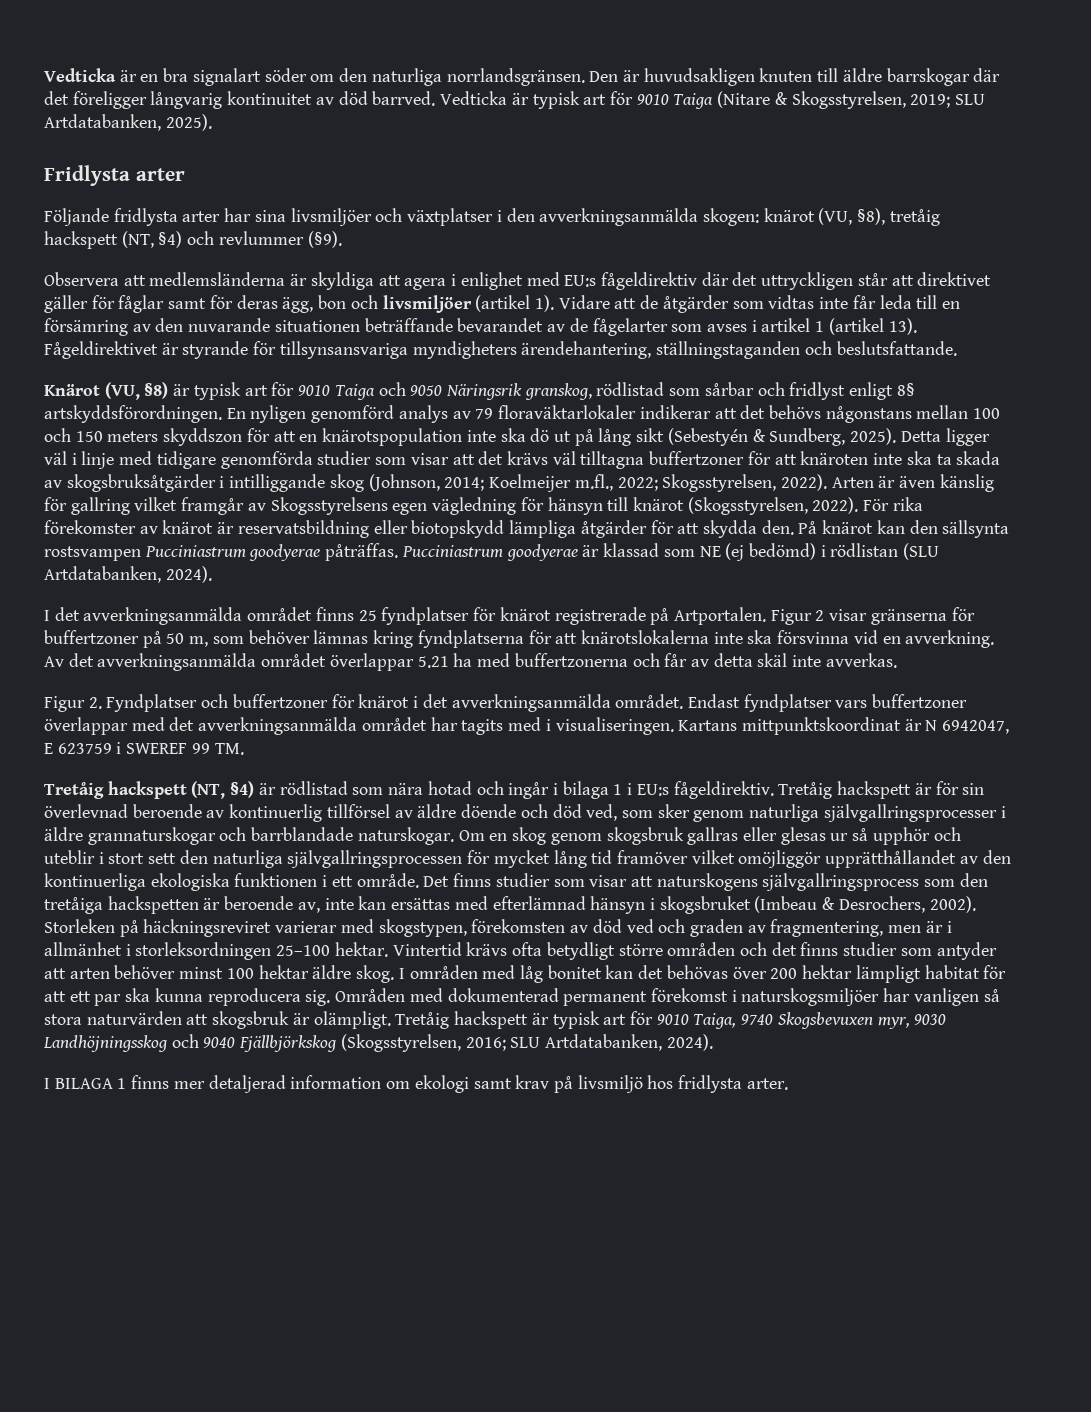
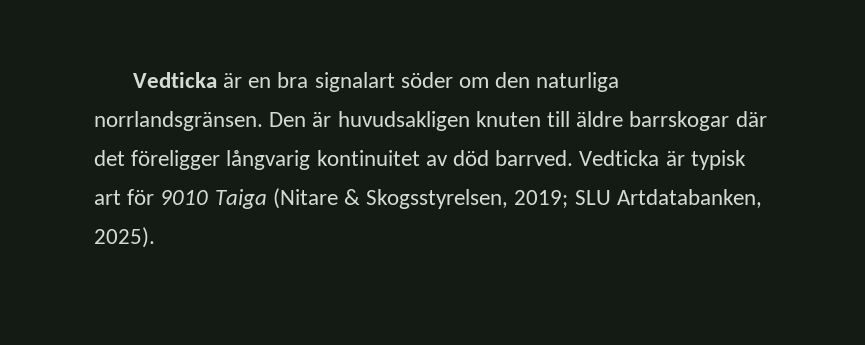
[44,165,185,186] [44,208,940,226] [44,231,342,249] [44,272,992,290] [44,295,960,313] [44,318,917,336] [44,341,957,359] [44,382,915,400] [44,405,1001,423] [44,428,990,446] [44,451,1001,469] [44,474,994,492] [44,497,923,515] [44,520,1010,538] [44,543,940,561] [44,566,212,583] [44,607,975,625] [44,630,995,648] [44,653,897,671] [44,694,968,712] [44,717,1010,735] [44,742,244,755] [44,781,985,799] [44,804,1006,822] [44,827,961,845] [44,850,1011,868] [44,873,988,891] [44,896,976,914] [44,919,952,937] [44,942,997,960] [44,965,1007,983] [44,988,1000,1006] [44,1011,947,1029] [43,1034,713,1052] [44,1075,788,1093] // Fridlysta arter // Följande fridlysta arter har sina livsmiljöer och växtplatser i den avverkningsanmälda skogen: knärot (VU, §8), tretåig hackspett (NT, §4) och revlummer (§9). // Observera att medlemsländerna är skyldiga att agera i enlighet med EU:s fågeldirektiv där det uttryckligen står att direktivet gäller för fåglar samt för deras ägg, bon och livsmiljöer (artikel 1). Vidare att de åtgärder som vidtas inte får leda till en försämring av den nuvarande situationen beträffande bevarandet av de fågelarter som avses i artikel 1 (artikel 13). Fågeldirektivet är styrande för tillsynsansvariga myndigheters ärendehantering, ställningstaganden och beslutsfattande. // Knärot (VU, §8) är typisk art för 9010 Taiga och 9050 Näringsrik granskog, rödlistad som sårbar och fridlyst enligt 8§ artskyddsförordningen. En nyligen genomförd analys av 79 floraväktarlokaler indikerar att det behövs någonstans mellan 100 och 150 meters skyddszon för att en knärotspopulation inte ska dö ut på lång sikt (Sebestyén & Sundberg, 2025). Detta ligger väl i linje med tidigare genomförda studier som visar att det krävs väl tilltagna buffertzoner för att knäroten inte ska ta skada av skogsbruksåtgärder i intilliggande skog (Johnson, 2014; Koelmeijer m.fl., 2022; Skogsstyrelsen, 2022). Arten är även känslig för gallring vilket framgår av Skogsstyrelsens egen vägledning för hänsyn till knärot (Skogsstyrelsen, 2022). För rika förekomster av knärot är reservatsbildning eller biotopskydd lämpliga åtgärder för att skydda den. På knärot kan den sällsynta rostsvampen Pucciniastrum goodyerae påträffas. Pucciniastrum goodyerae är klassad som NE (ej bedömd) i rödlistan (SLU Artdatabanken, 2024). // I det avverkningsanmälda området finns 25 fyndplatser för knärot registrerade på Artportalen. Figur 2 visar gränserna för buffertzoner på 50 m, som behöver lämnas kring fyndplatserna för att knärotslokalerna inte ska försvinna vid en avverkning. Av det avverkningsanmälda området överlappar 5.21 ha med buffertzonerna och får av detta skäl inte avverkas. // Figur 2. Fyndplatser och buffertzoner för knärot i det avverkningsanmälda området. Endast fyndplatser vars buffertzoner överlappar med det avverkningsanmälda området har tagits med i visualiseringen. Kartans mittpunktskoordinat är N 6942047, E 623759 i SWEREF 99 TM. // Tretåig hackspett (NT, §4) är rödlistad som nära hotad och ingår i bilaga 1 i EU:s fågeldirektiv. Tretåig hackspett är för sin överlevnad beroende av kontinuerlig tillförsel av äldre döende och död ved, som sker genom naturliga självgallringsprocesser i äldre grannaturskogar och barrblandade naturskogar. Om en skog genom skogsbruk gallras eller glesas ur så upphör och uteblir i stort sett den naturliga självgallringsprocessen för mycket lång tid framöver vilket omöjliggör upprätthållandet av den kontinuerliga ekologiska funktionen i ett område. Det finns studier som visar att naturskogens självgallringsprocess som den tretåiga hackspetten är beroende av, inte kan ersättas med efterlämnad hänsyn i skogsbruket (Imbeau & Desrochers, 2002). Storleken på häckningsreviret varierar med skogstypen, förekomsten av död ved och graden av fragmentering, men är i allmänhet i storleksordningen 25–100 hektar. Vintertid krävs ofta betydligt större områden och det finns studier som antyder att arten behöver minst 100 hektar äldre skog. I områden med låg bonitet kan det behövas över 200 hektar lämpligt habitat för att ett par ska kunna reproducera sig. Områden med dokumenterad permanent förekomst i naturskogsmiljöer har vanligen så stora naturvärden att skogsbruk är olämpligt. Tretåig hackspett är typisk art för 9010 Taiga, 9740 Skogsbevuxen myr, 9030 Landhöjningsskog och 9040 Fjällbjörkskog (Skogsstyrelsen, 2016; SLU Artdatabanken, 2024). // I BILAGA 1 finns mer detaljerad information om ekologi samt krav på livsmiljö hos fridlysta arter. -> (155, 237) none

